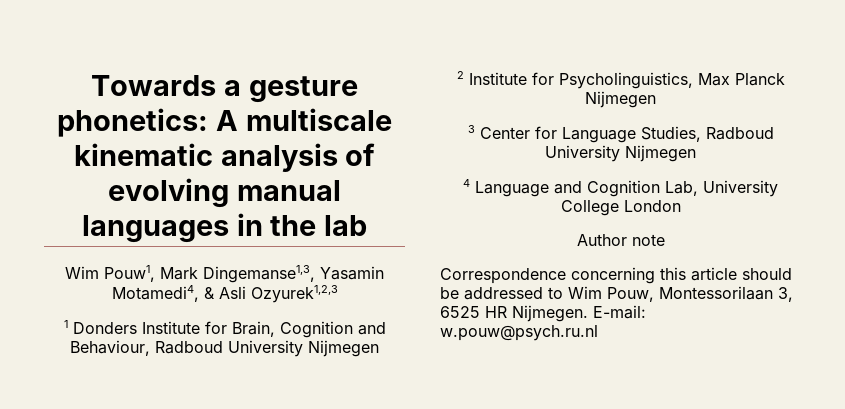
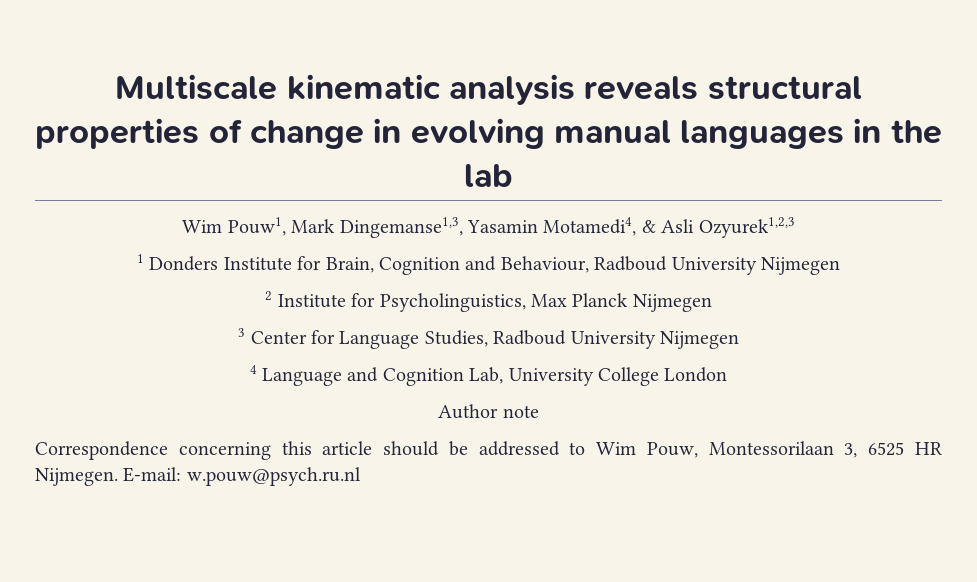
[91,75,358,103] [57,108,392,137] [73,143,376,172] Towards a gesture phonetics: A multiscale kinematic analysis of -> [115,74,862,105] [35,118,402,149] Multiscale kinematic analysis reveals structural properties of change in

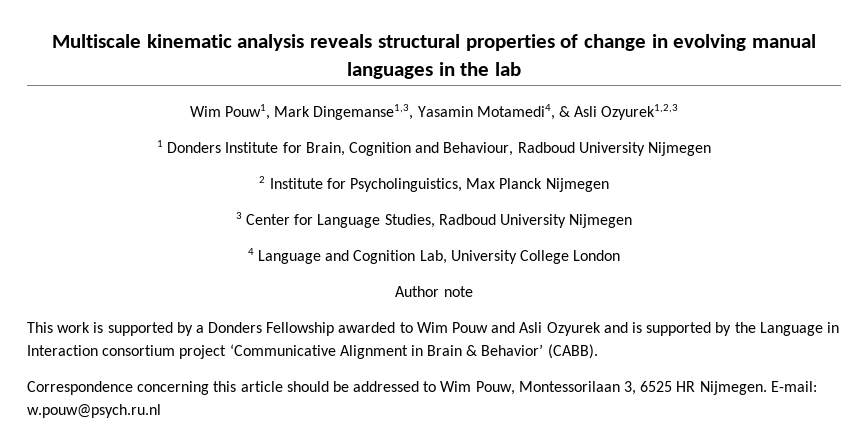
(539, 411) none -> [27,322,839,336] [27,344,598,359] // This work is supported by a Donders Fellowship awarded to Wim Pouw and Asli Ozyurek and is supported by the Language in Interaction consortium project ‘Communicative Alignment in Brain & Behavior’ (CABB).

